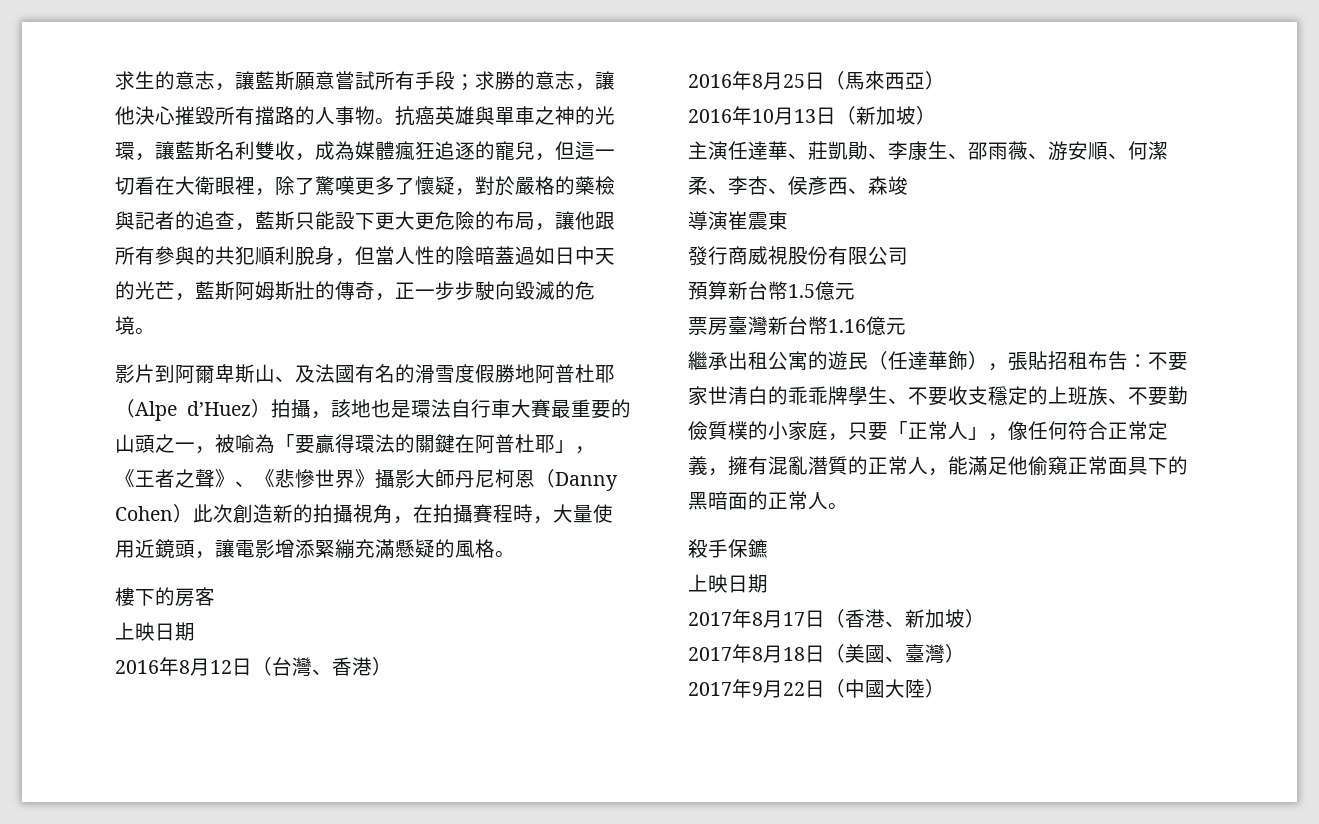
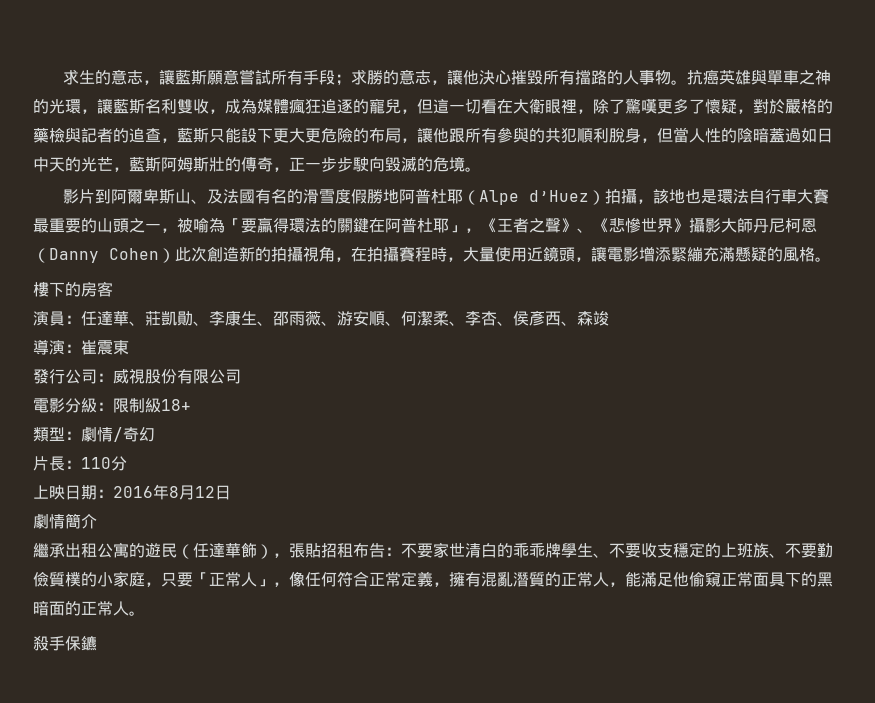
[115,622,195,641] [115,657,392,677] [688,71,945,90] [688,106,936,125] [688,141,728,160] 上映日期 // 2016年8月12日（台灣、香港） // 2016年8月25日（馬來西亞） // 2016年10月13日（新加坡） // 主演 -> [33,311,81,326] 演員：
(728, 220) none -> [65,344,81,353] ：
[728,246,748,265] 商 -> [65,369,113,384] 公司：
[688,281,855,300] [688,316,906,336] 預算新台幣1.5億元 // 票房臺灣新台幣1.16億元 -> [33,398,191,413] [33,427,155,442] [33,456,127,471] [33,484,231,500] [33,513,97,529] 電影分級：限制級18+ // 類型：劇情/奇幻 // 片長：110分 // 上映日期：2016年8月12日 // 劇情簡介
[688,574,768,593] [688,609,985,628] [688,644,965,664] [688,679,945,698] // 上映日期 // 2017年8月17日（香港、新加坡） // 2017年8月18日（美國、臺灣） // 2017年9月22日（中國大陸） -> (97, 643) none

